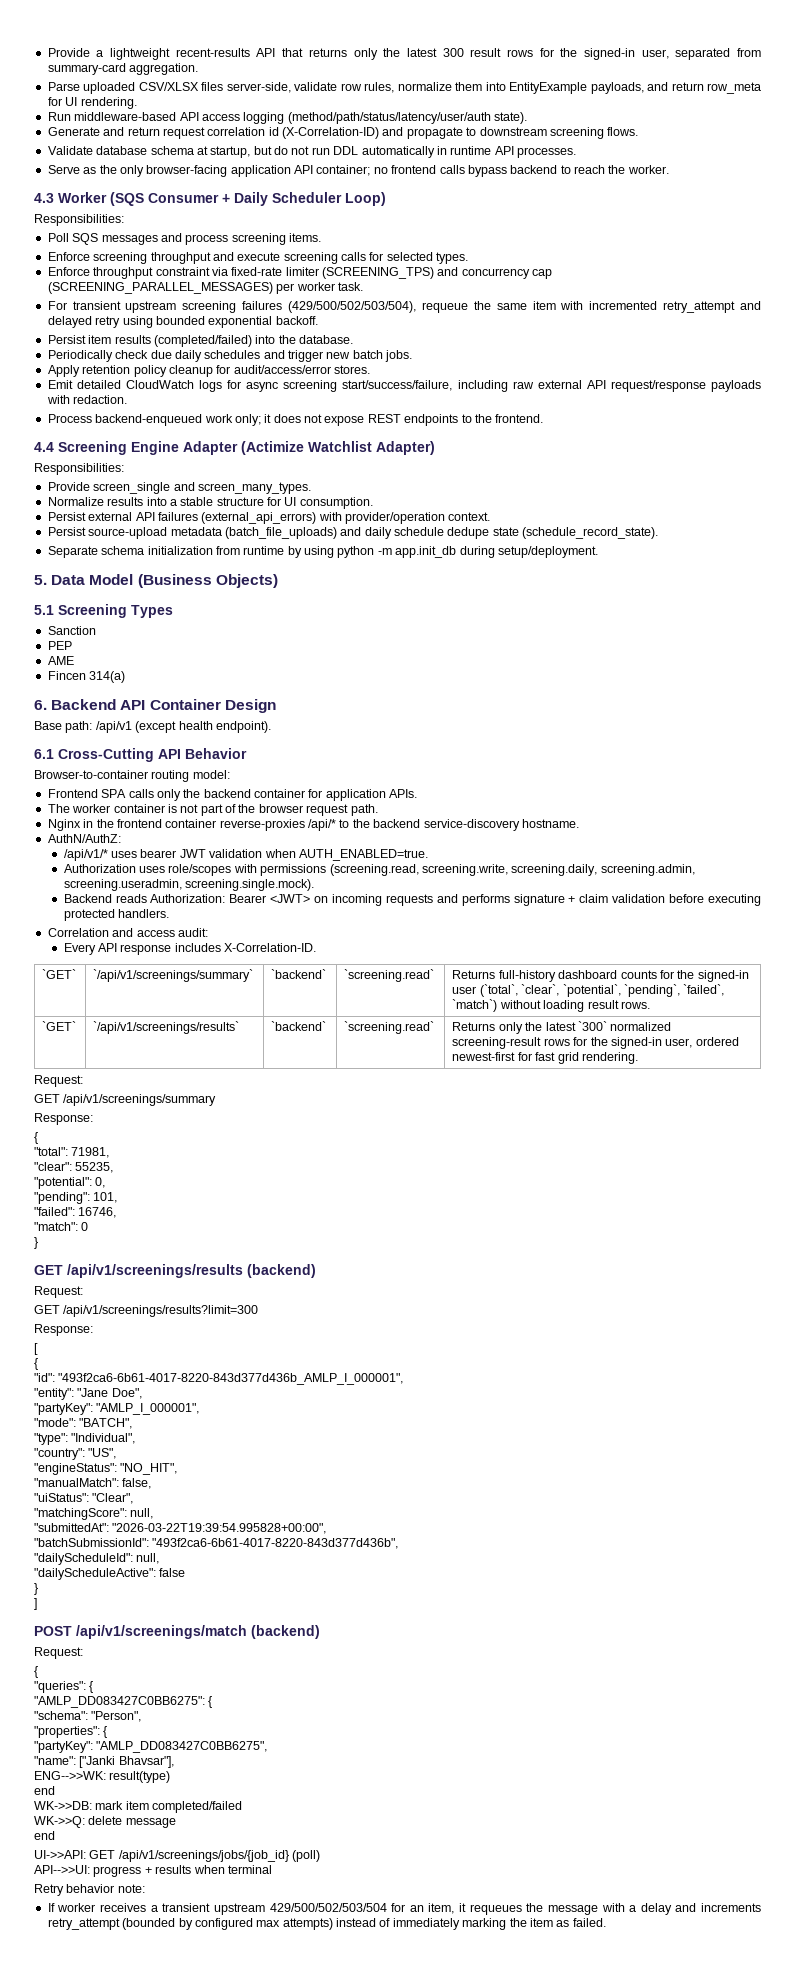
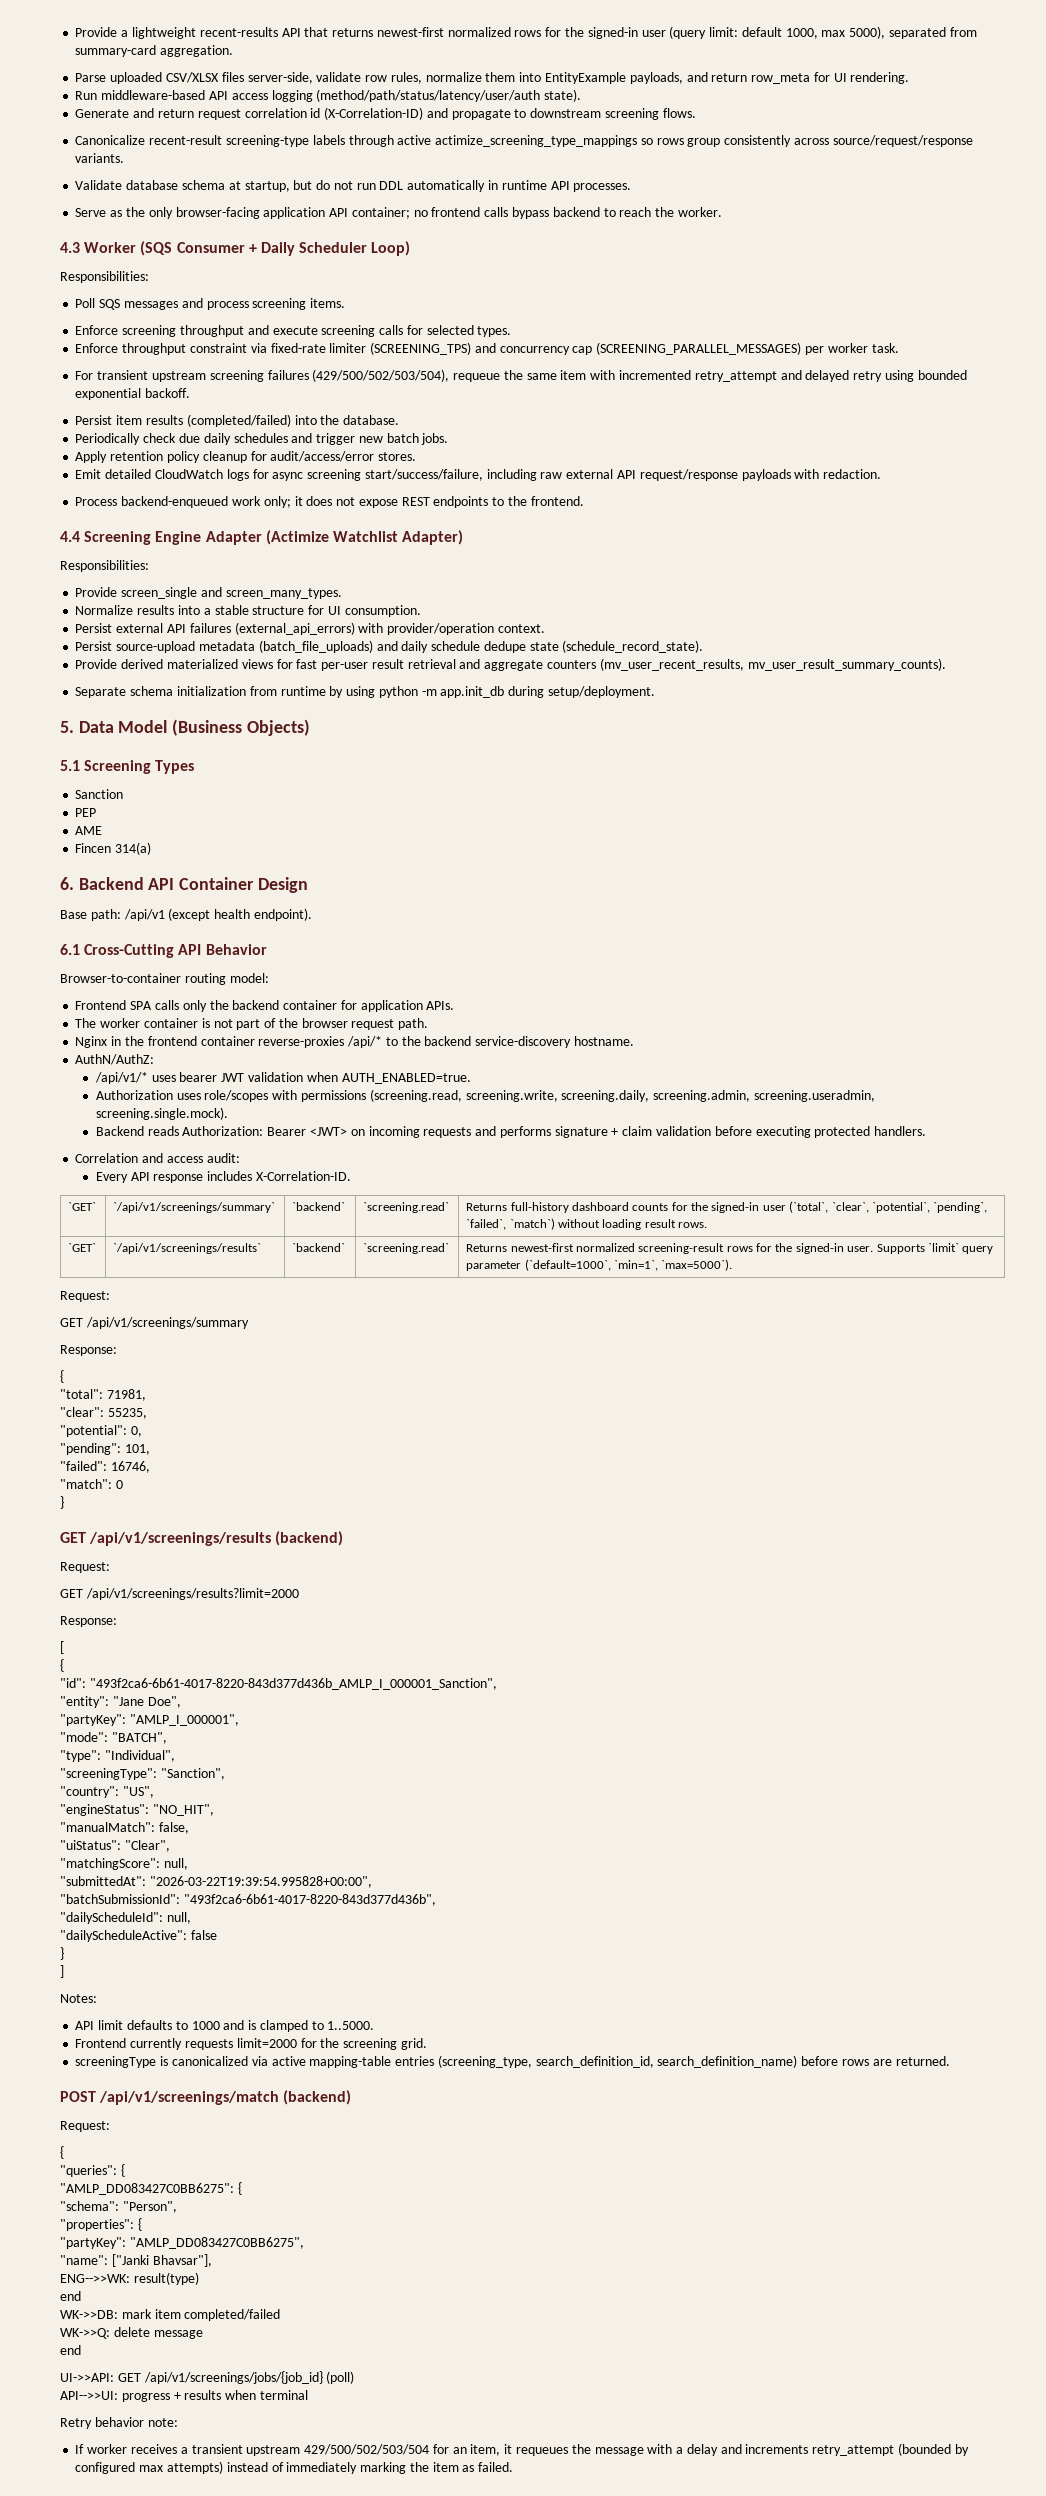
[353,48,669,60] only the latest 300 result rows for the signed-in user, -> [376,26,886,39] newest-first normalized rows for the signed-in user (query limit: default 1000, max 5000),
(639, 131) none -> [75,135,973,147] [75,153,125,163] // Canonicalize recent-result screening-type labels through active actimize_screening_type_mappings so rows group consistently across source/request/response variants.
(659, 533) none -> [75,658,946,671] // Provide derived materialized views for fast per-user result retrieval and aggregate counters (mv_user_recent_results, mv_user_result_summary_counts).
[498,1021,607,1034] only the latest `300` -> [510,1243,574,1252] newest-first
[665,1037,739,1048] [452,1052,638,1064] user, ordered newest-first for fast grid rendering. -> [847,1243,994,1254] [466,1259,733,1271] user. Supports `limit` query parameter (`default=1000`, `min=1`, `max=5000`).
[63,1305,259,1317] /api/v1/screenings/results?limit=300 -> [85,1588,299,1600] /api/v1/screenings/results?limit=2000
[58,1373,404,1385] "493f2ca6-6b61-4017-8220-843d377d436b_AMLP_I_000001", -> [89,1678,497,1690] "493f2ca6-6b61-4017-8220-843d377d436b_AMLP_I_000001_Sanction",
(136, 1438) none -> [60,1768,225,1780] // "screeningType": "Sanction",
(37, 1604) none -> [60,1994,97,2003] [75,2020,375,2032] [75,2038,427,2050] [75,2055,950,2068] // Notes: // API limit defaults to 1000 and is clamped to 1..5000. // Frontend currently requests limit=2000 for the screening grid. // screeningType is canonicalized via active mapping-table entries (screening_type, search_definition_id, search_definition_name) before rows are returned.

